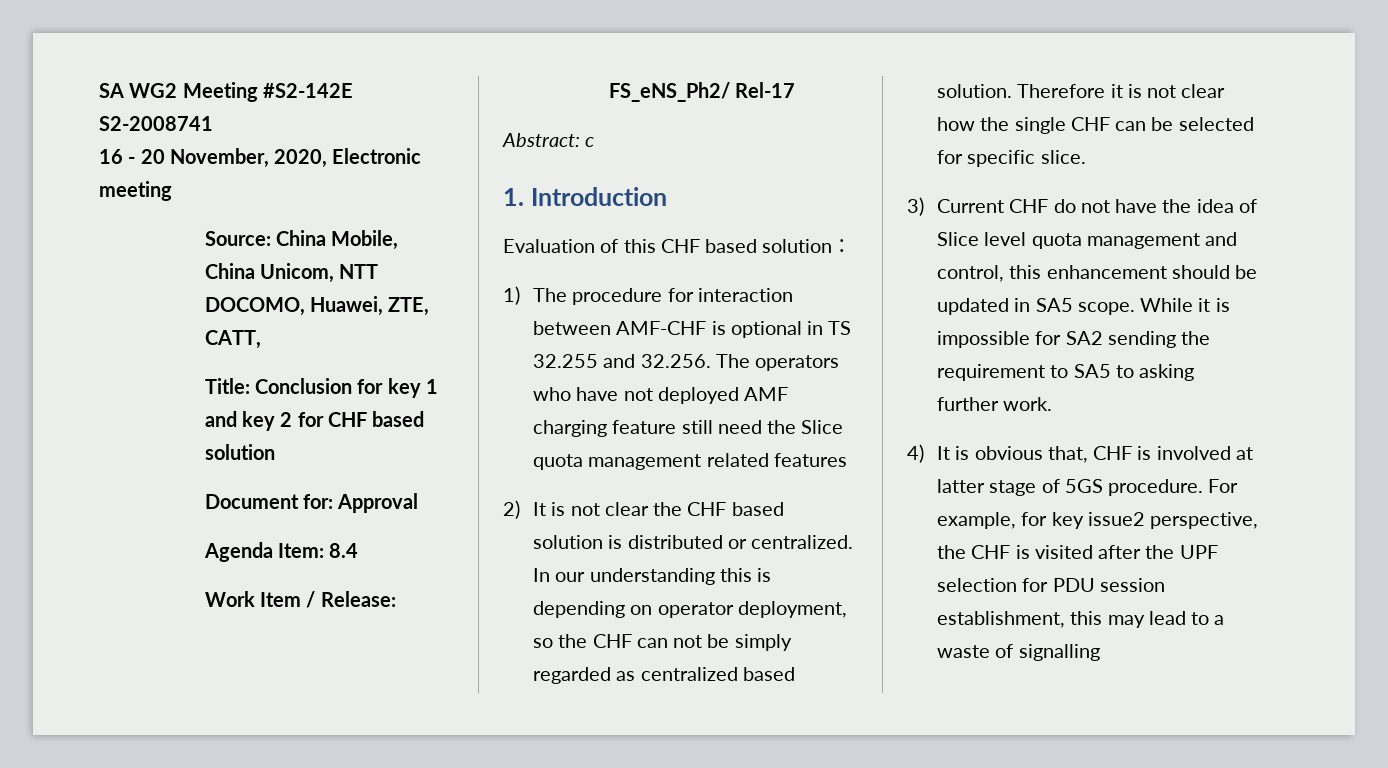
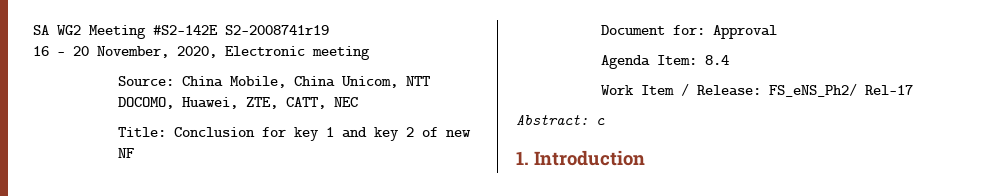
[99,116,213,131] S2-2008741 -> [225,25,329,35] S2-2008741r19
(261, 339) none -> [334,97,359,107] NEC
[297,411,425,427] [204,444,275,460] for CHF based solution -> [422,127,472,137] [118,148,135,158] of new NF
[503,239,853,253] [503,286,793,305] [533,321,852,338] [533,354,840,371] [533,387,789,404] [533,420,844,437] [533,453,847,470] [503,500,784,519] [533,535,854,549] [533,568,772,585] [533,601,847,618] [533,634,792,651] [533,667,795,684] [937,84,1226,98] [937,117,1254,134] [937,150,1086,167] [907,197,1257,216] [937,232,1238,249] [937,265,1258,282] [937,298,1230,315] [937,331,1211,348] [937,364,1195,381] [937,397,1053,411] [907,444,1253,463] [937,479,1239,496] [937,512,1259,529] [937,545,1218,559] [937,578,1165,592] [937,611,1225,628] [937,644,1100,661] // Evaluation of this CHF based solution： // 1) The procedure for interaction between AMF-CHF is optional in TS 32.255 and 32.256. The operators who have not deployed AMF charging feature still need the Slice quota management related features // 2) It is not clear the CHF based solution is distributed or centralized. In our understanding this is depending on operator deployment, so the CHF can not be simply regarded as centralized based solution. Therefore it is not clear how the single CHF can be selected for specific slice. // 3) Current CHF do not have the idea of Slice level quota management and control, this enhancement should be updated in SA5 scope. While it is impossible for SA2 sending the requirement to SA5 to asking further work. // 4) It is obvious that, CHF is involved at latter stage of 5GS procedure. For example, for key issue2 perspective, the CHF is visited after the UPF selection for PDU session establishment, this may lead to a waste of signalling -> (645, 158) none

